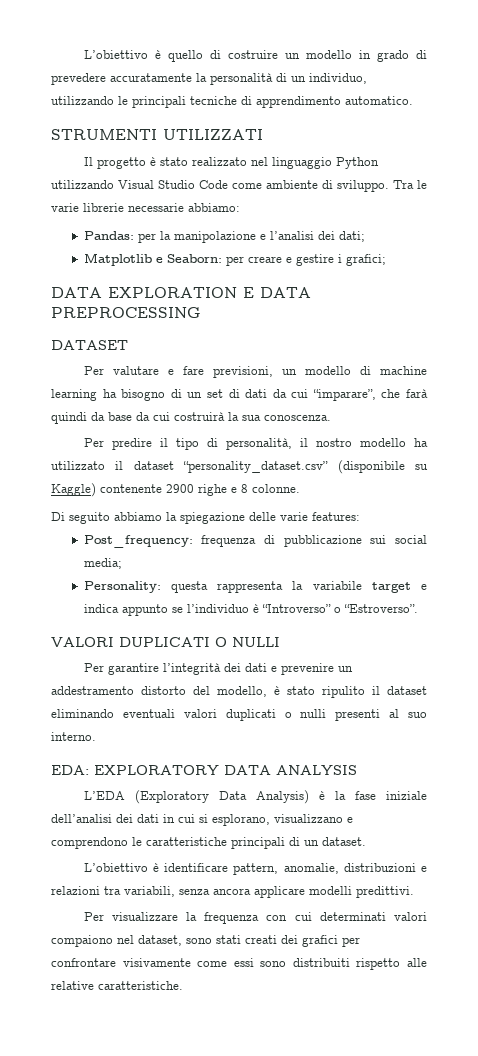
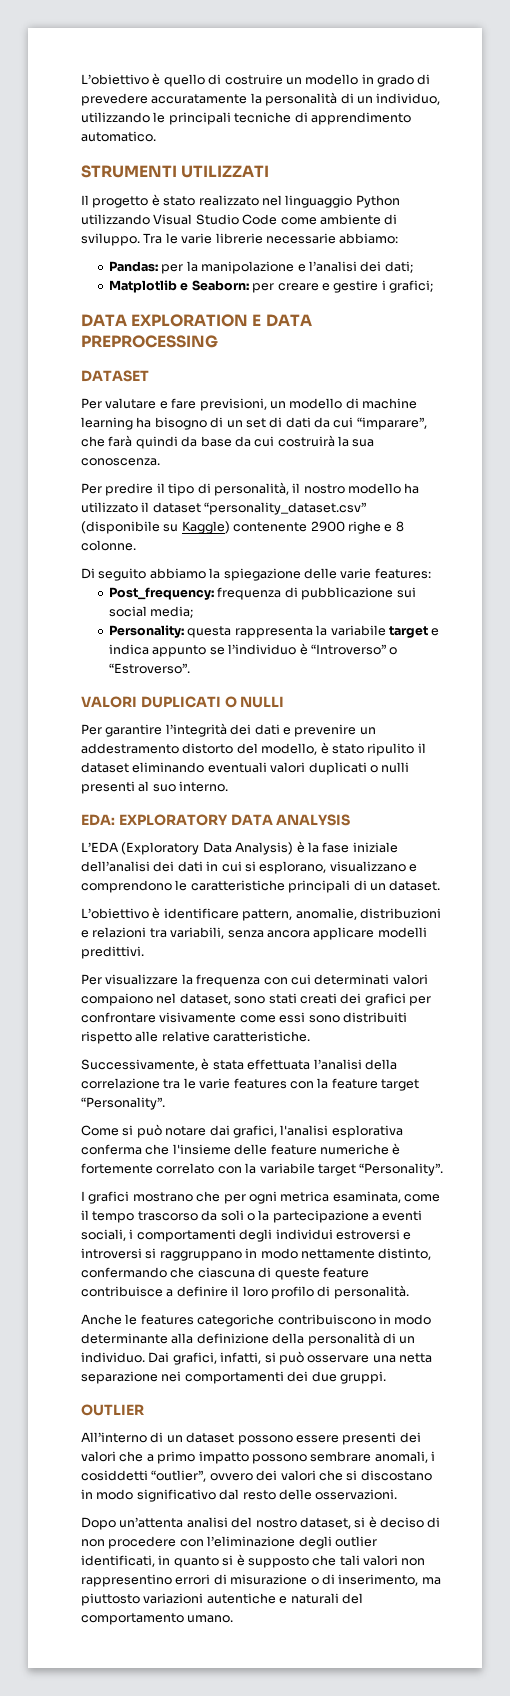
(183, 985) none -> [81,1058,397,1071] [81,1078,419,1091] [81,1097,165,1110] [81,1124,403,1138] [81,1143,401,1155] [81,1163,444,1176] [81,1191,440,1204] [81,1210,423,1223] [81,1229,412,1242] [81,1248,432,1261] [81,1267,369,1280] [81,1285,409,1299] [81,1314,432,1327] [81,1332,416,1346] [81,1351,432,1365] [81,1371,386,1384] [81,1404,144,1416] [81,1432,421,1445] [81,1451,435,1464] [81,1470,432,1482] [81,1489,398,1502] [81,1516,441,1530] [81,1536,377,1549] [81,1554,426,1568] [81,1574,441,1587] [81,1593,363,1606] [81,1613,234,1625] // Successivamente, è stata effettuata l’analisi della correlazione tra le varie features con la feature target “Personality”. // Come si può notare dai grafici, l'analisi esplorativa conferma che l'insieme delle feature numeriche è fortemente correlato con la variabile target “Personality”. // I grafici mostrano che per ogni metrica esaminata, come il tempo trascorso da soli o la partecipazione a eventi sociali, i comportamenti degli individui estroversi e introversi si raggruppano in modo nettamente distinto, confermando che ciascuna di queste feature contribuisce a definire il loro profilo di personalità. // Anche le features categoriche contribuiscono in modo determinante alla definizione della personalità di un individuo. Dai grafici, infatti, si può osservare una netta separazione nei comportamenti dei due gruppi. // OUTLIER // All’interno di un dataset possono essere presenti dei valori che a primo impatto possono sembrare anomali, i cosiddetti “outlier”, ovvero dei valori che si discostano in modo significativo dal resto delle osservazioni. // Dopo un’attenta analisi del nostro dataset, si è deciso di non procedere con l’eliminazione degli outlier identificati, in quanto si è supposto che tali valori non rappresentino errori di misurazione o di inserimento, ma piuttosto variazioni autentiche e naturali del comportamento umano.

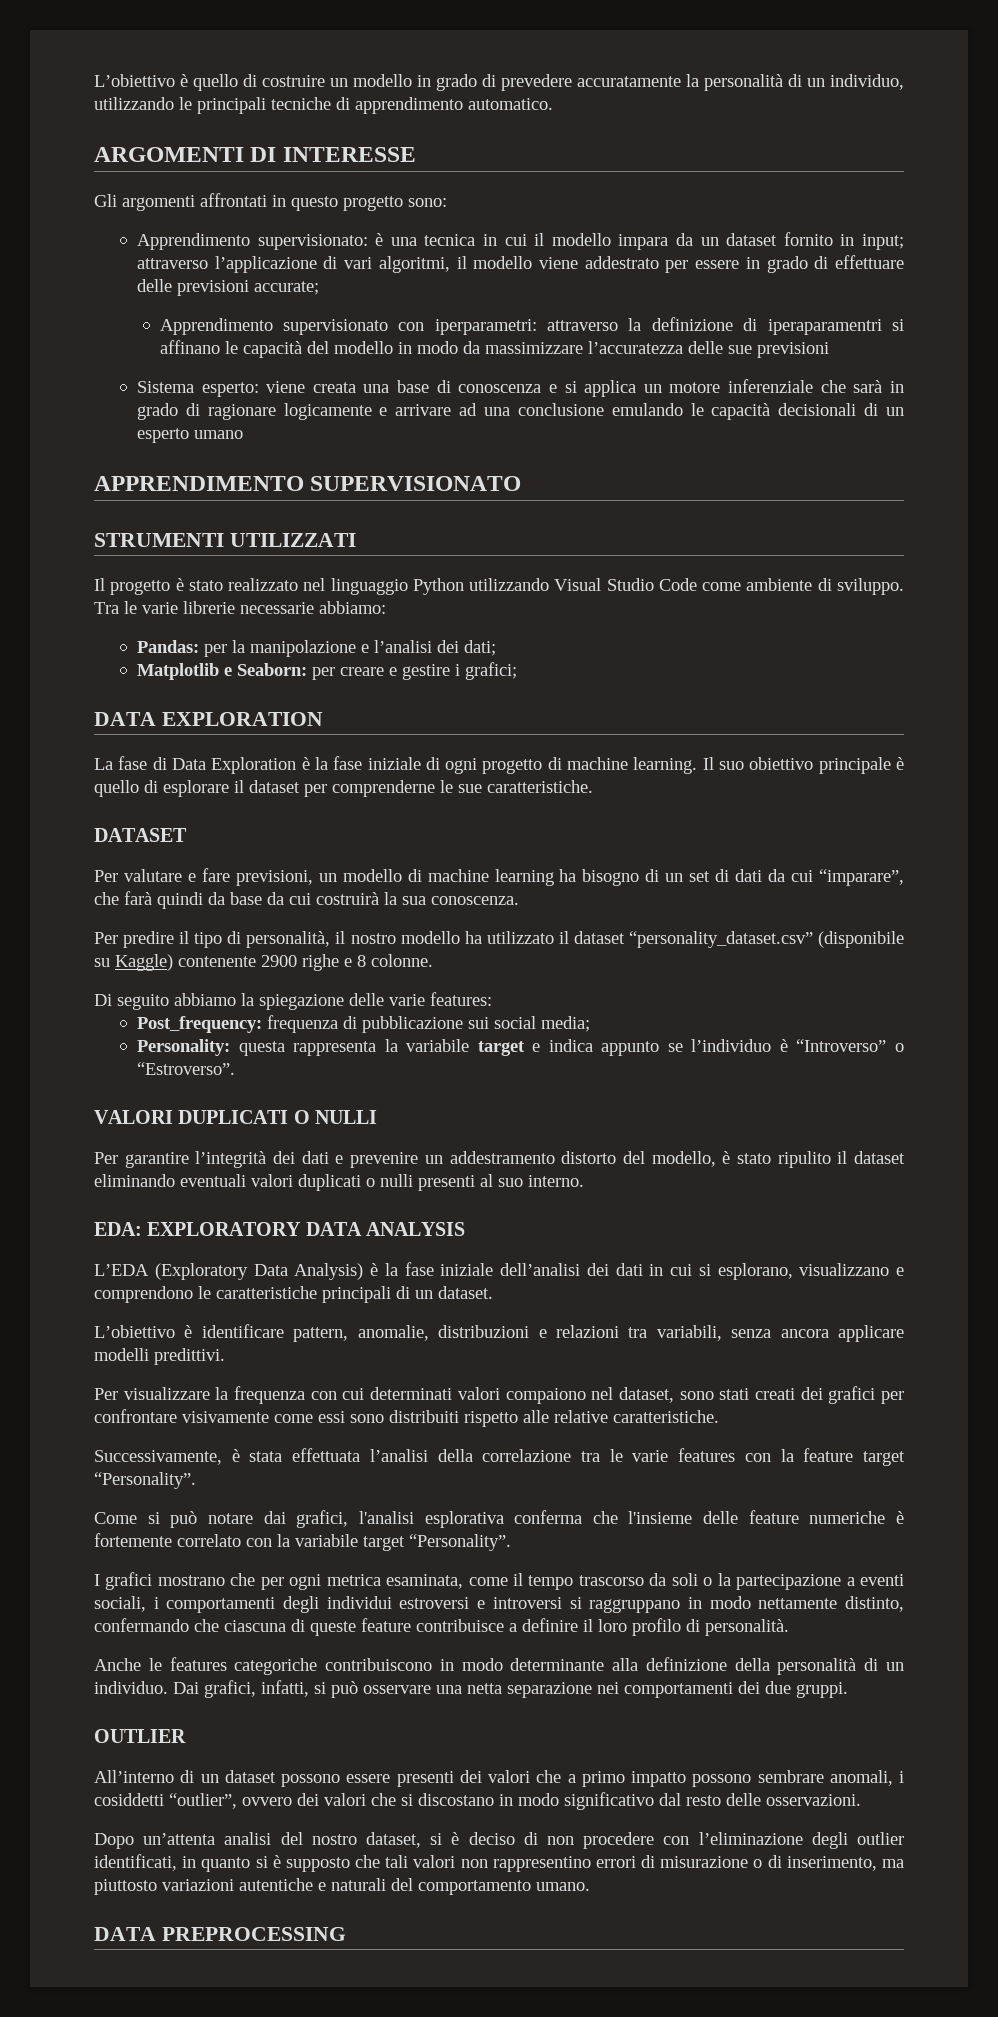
(156, 136) none -> [94,147,416,162] [94,193,447,211] [136,232,904,250] [136,255,905,273] [136,279,319,296] [159,317,904,335] [159,340,829,358] [136,379,904,397] [136,403,904,420] [136,428,243,443] [94,476,522,491] // ARGOMENTI DI INTERESSE // Gli argomenti affrontati in questo progetto sono: // Apprendimento supervisionato: è una tecnica in cui il modello impara da un dataset fornito in input; attraverso l’applicazione di vari algoritmi, il modello viene addestrato per essere in grado di effettuare delle previsioni accurate; // Apprendimento supervisionato con iperparametri: attraverso la definizione di iperaparamentri si affinano le capacità del modello in modo da massimizzare l’accuratezza delle sue previsioni // Sistema esperto: viene creata una base di conoscenza e si applica un motore inferenziale che sarà in grado di ragionare logicamente e arrivare ad una conclusione emulando le capacità decisionali di un esperto umano // APPRENDIMENTO SUPERVISIONATO
[252,314,312,327] [81,335,218,348] E DATA PREPROCESSING -> [94,756,904,774] [94,780,593,797] // La fase di Data Exploration è la fase iniziale di ogni progetto di machine learning. Il suo obiettivo principale è quello di esplorare il dataset per comprenderne le sue caratteristiche.
(234, 1619) none -> [94,1927,346,1941] // DATA PREPROCESSING

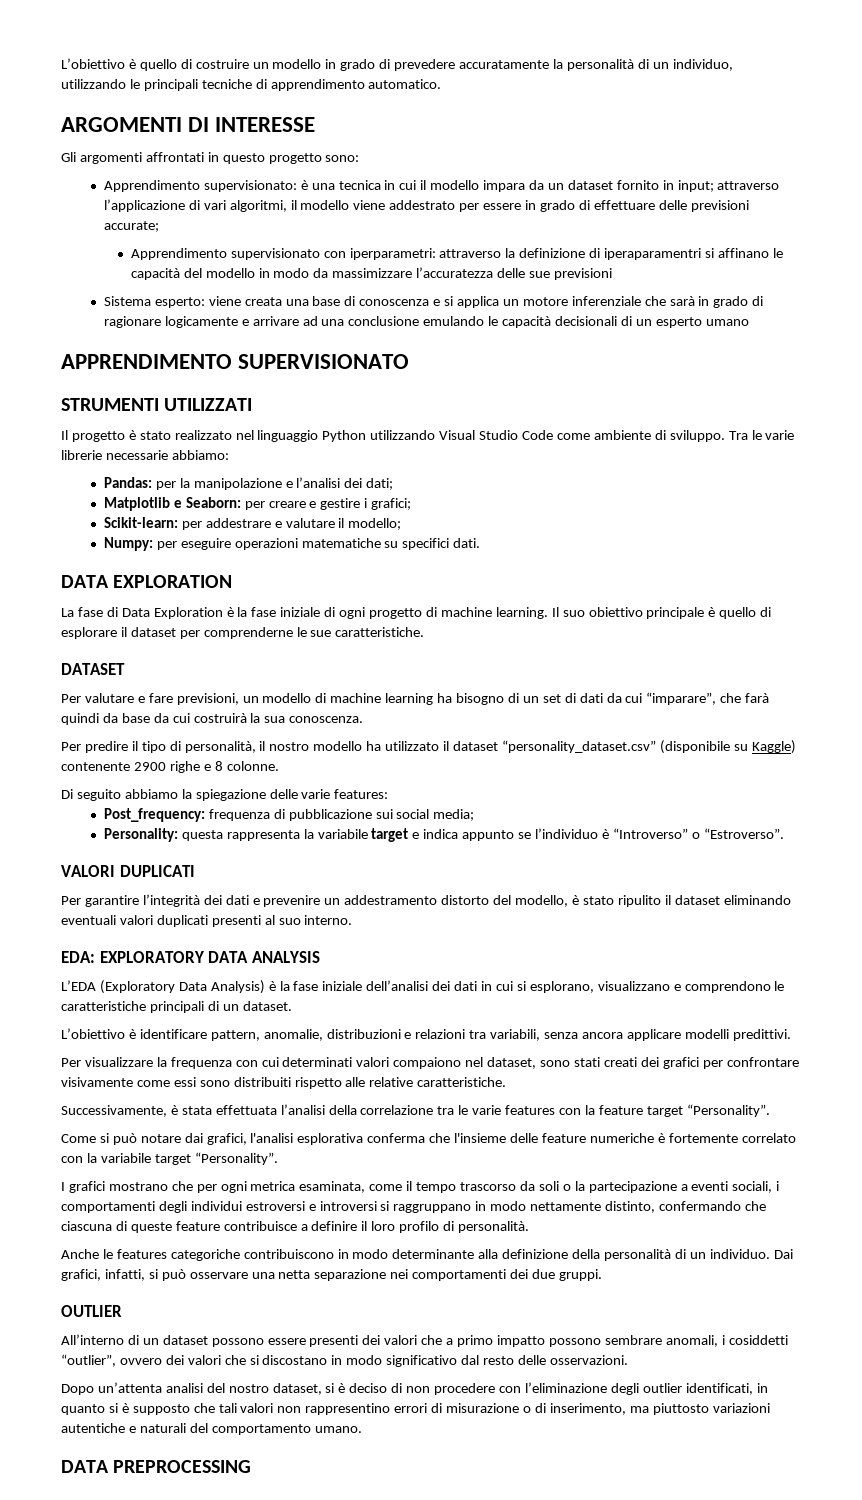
(517, 671) none -> [103,517,402,530] [103,537,481,551] // Scikit-learn: per addestrare e valutare il modello; // Numpy: per eseguire operazioni matematiche su specifici dati.
[293,1110,378,1124] O NULLI -> (195, 871) none
[366,1174,413,1187] o nulli -> (208, 921) none

